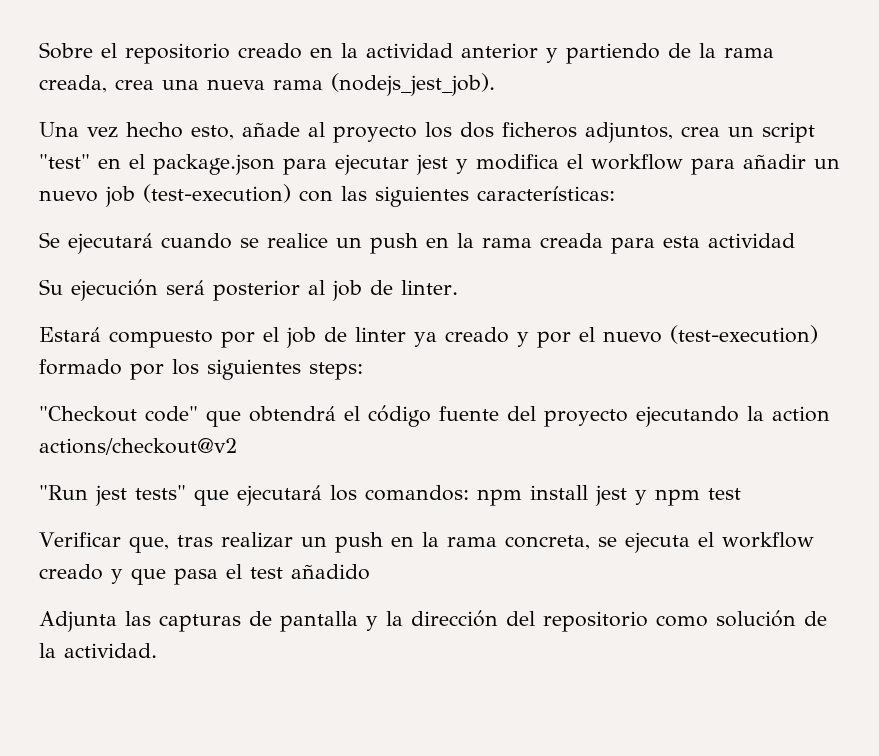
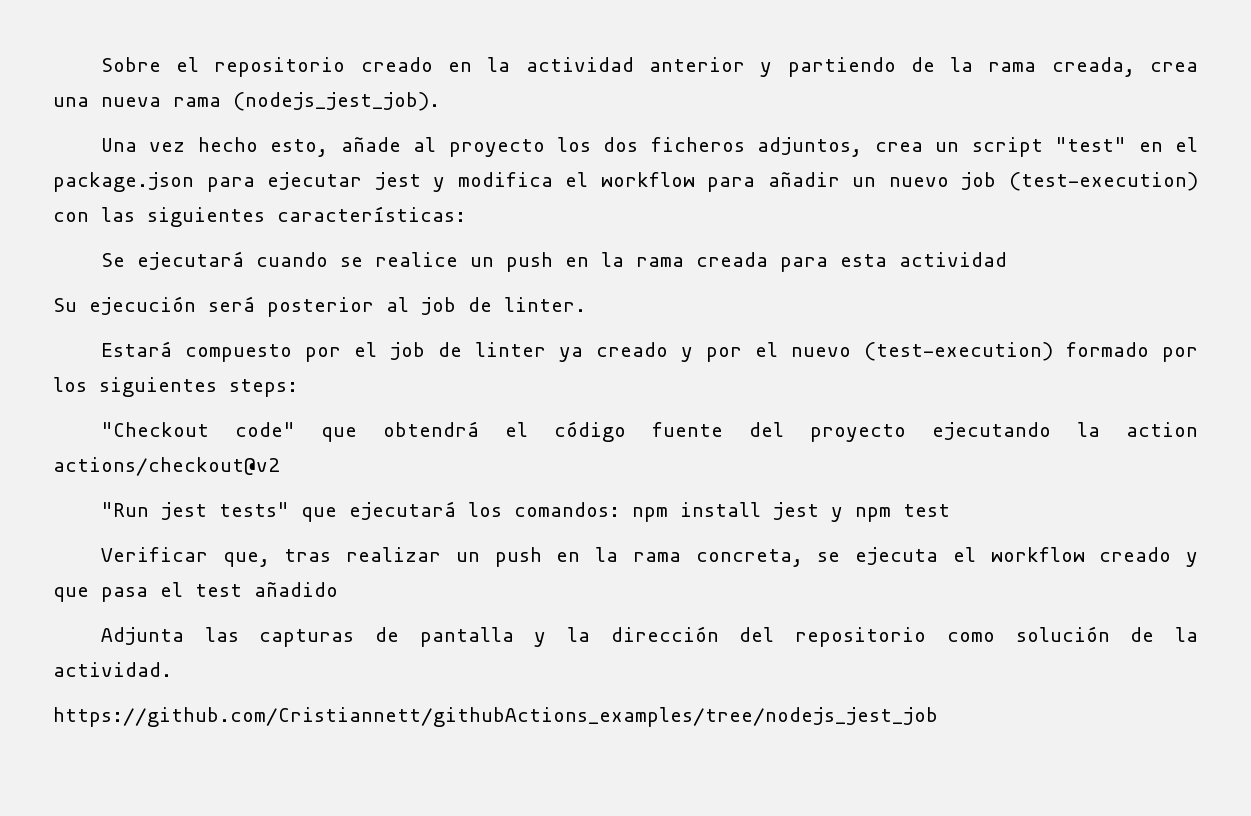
(157, 650) none -> [53,707,938,727] // https://github.com/Cristiannett/githubActions_examples/tree/nodejs_jest_job

